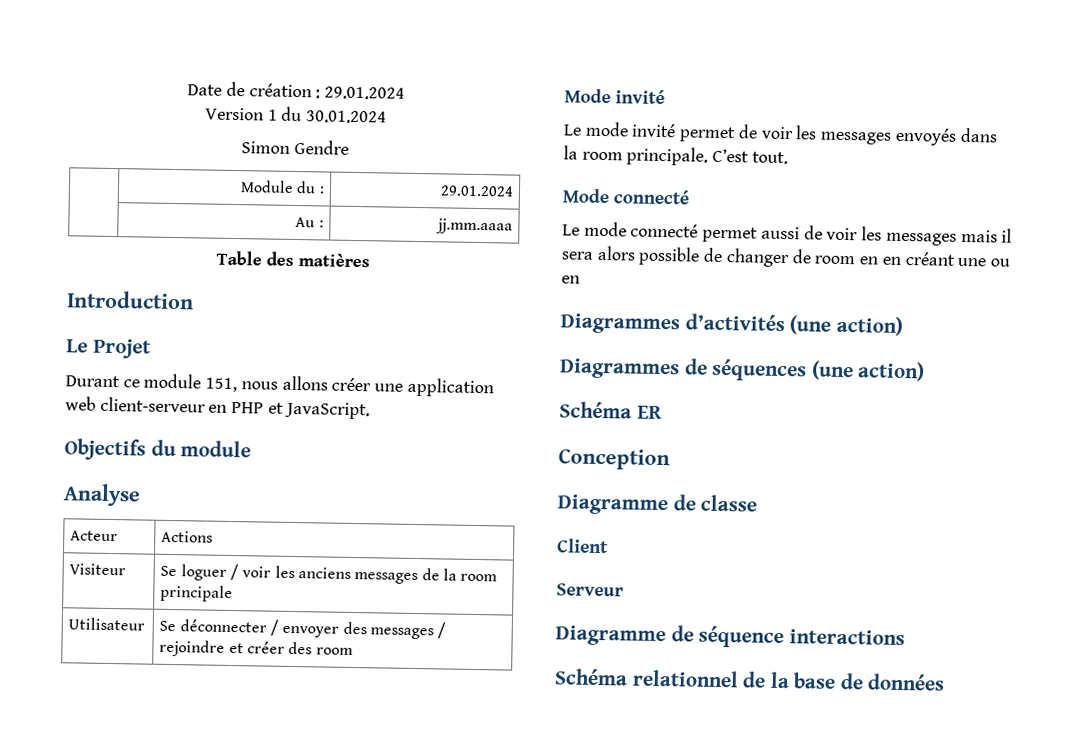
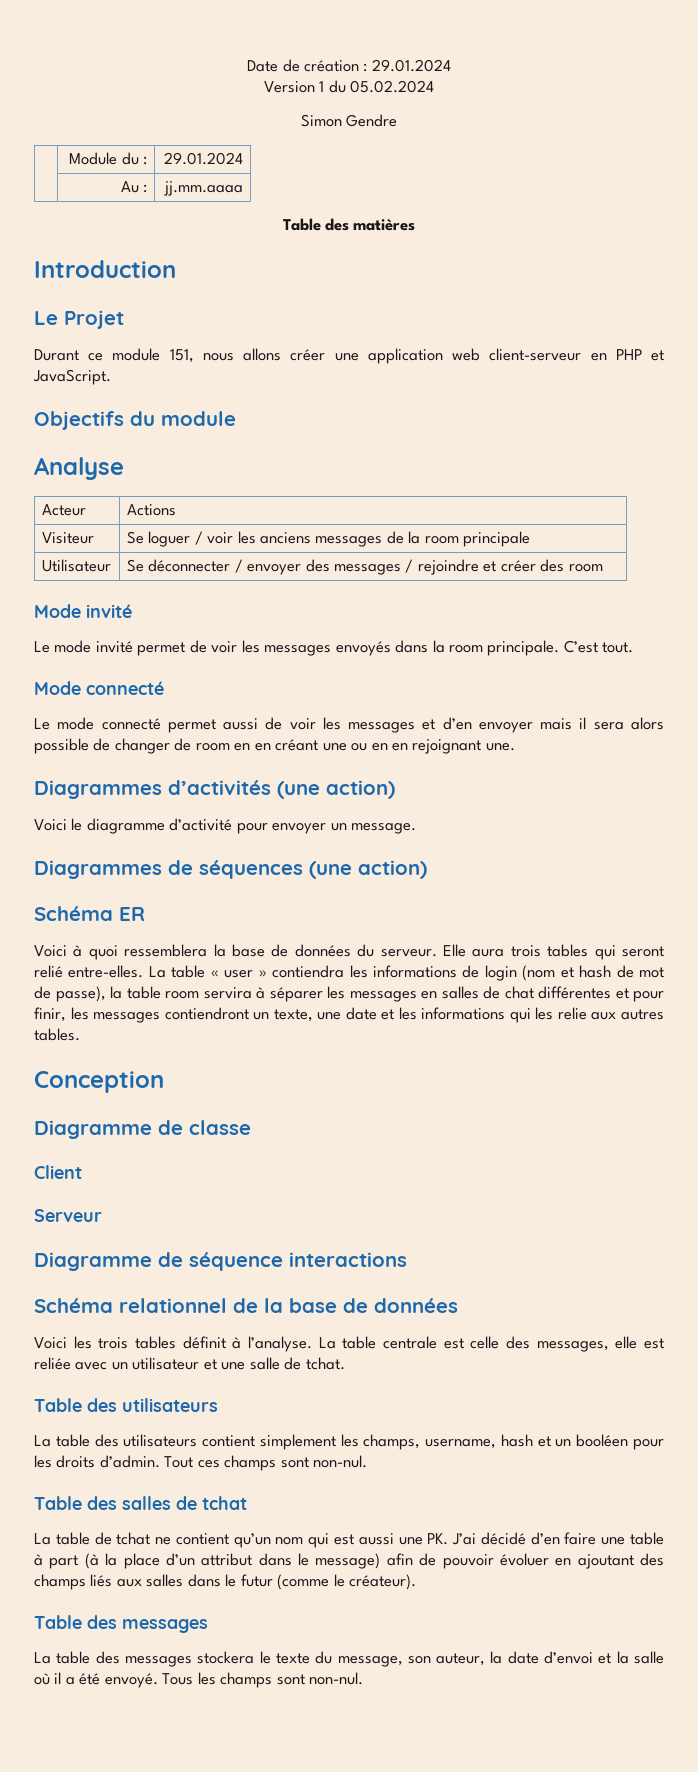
[306,110,388,124] 30.01.2024 -> [350,80,435,93] 05.02.2024
(957, 239) none -> [422,717,533,733] et d’en envoyer
(580, 279) none -> [392,739,515,754] en rejoignant une.
(903, 325) none -> [34,818,417,834] // Voici le diagramme d’activité pour envoyer un message.
(663, 412) none -> [34,944,664,960] [34,965,664,981] [34,986,664,1002] [34,1007,665,1023] [34,1028,80,1041] // Voici à quoi ressemblera la base de données du serveur. Elle aura trois tables qui seront relié entre-elles. La table « user » contiendra les informations de login (nom et hash de mot de passe), la table room servira à séparer les messages en salles de chat différentes et pour finir, les messages contiendront un texte, une date et les informations qui les relie aux autres tables.
(946, 682) none -> [34,1336,665,1352] [34,1357,345,1370] [34,1398,218,1412] [34,1434,664,1450] [34,1455,368,1471] [34,1496,247,1510] [34,1532,665,1548] [34,1553,664,1569] [34,1574,417,1590] [34,1615,208,1633] [34,1651,664,1667] [34,1672,364,1688] // Voici les trois tables définit à l’analyse. La table centrale est celle des messages, elle est reliée avec un utilisateur et une salle de tchat. // Table des utilisateurs // La table des utilisateurs contient simplement les champs, username, hash et un booléen pour les droits d’admin. Tout ces champs sont non-nul. // Table des salles de tchat // La table de tchat ne contient qu’un nom qui est aussi une PK. J’ai décidé d’en faire une table à part (à la place d’un attribut dans le message) afin de pouvoir évoluer en ajoutant des champs liés aux salles dans le futur (comme le créateur). // Table des messages // La table des messages stockera le texte du message, son auteur, la date d’envoi et la salle où il a été envoyé. Tous les champs sont non-nul.

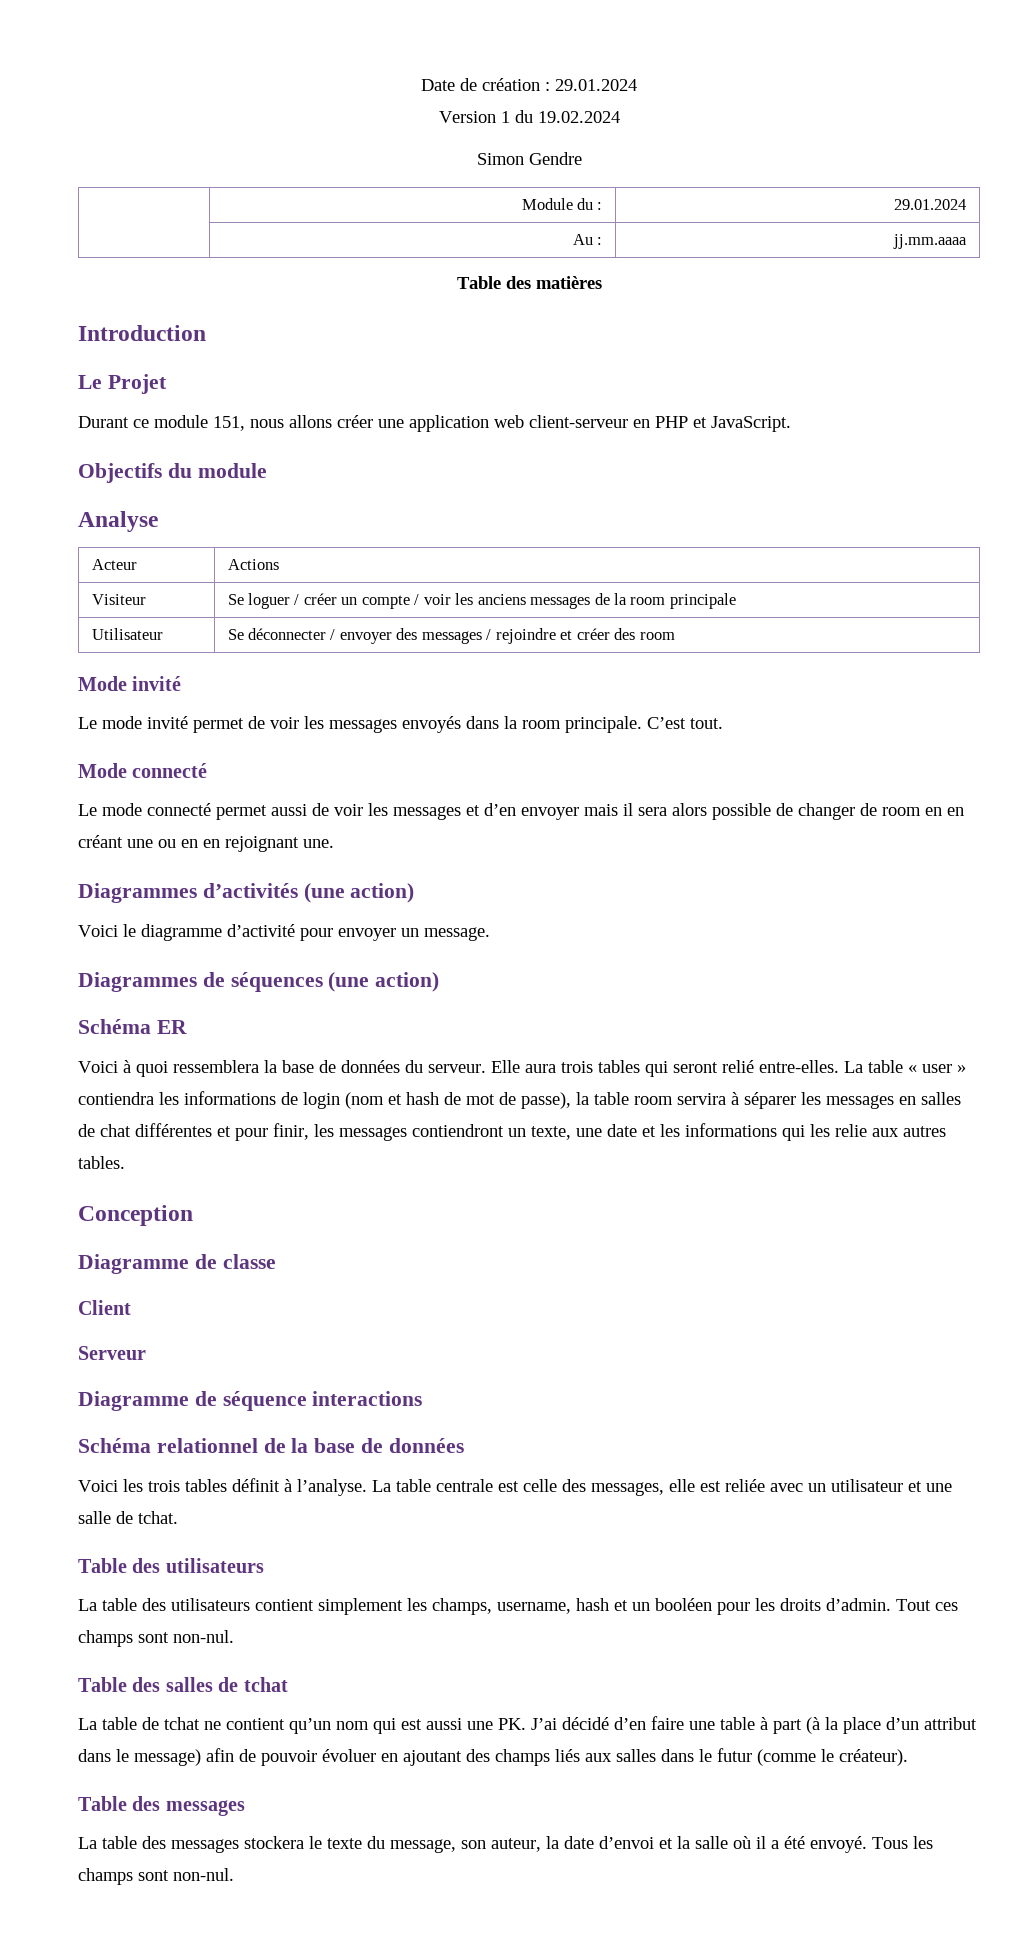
[350,80,435,93] 05.02.2024 -> [537,111,620,123] 19.02.2024
(203, 538) none -> [303,593,420,609] créer un compte /

